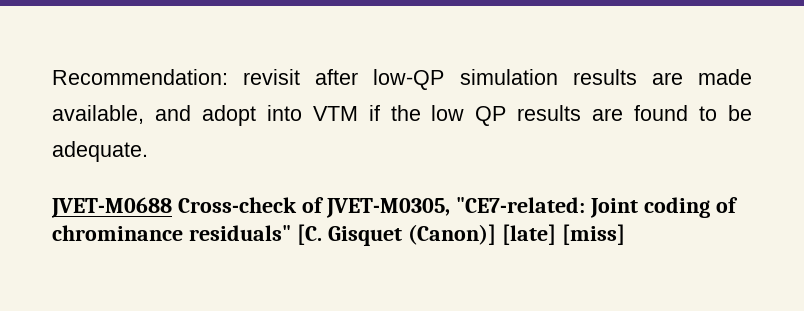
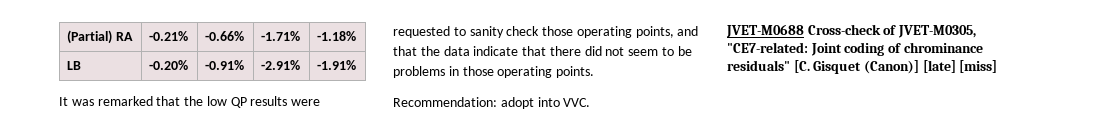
[52,69,752,90] [52,105,752,126] [52,141,148,162] Recommendation: revisit after low-QP simulation results are made available, and adopt into VTM if the low QP results are found to be adequate. -> [66,30,133,44] [148,31,188,41] [204,31,244,41] [260,31,300,41] [316,31,356,41] [66,61,81,70] [148,60,188,70] [204,60,244,70] [260,60,300,70] [316,60,356,70] [59,96,321,108] [393,26,699,38] [393,46,692,56] [393,66,595,78] [393,97,591,109] (Partial) RA | -0.21% | -0.66% | -1.71% | -1.18% // LB | -0.20% | -0.91% | -2.91% | -1.91% // It was remarked that the low QP results were requested to sanity check those operating points, and that the data indicate that there did not seem to be problems in those operating points. // Recommendation: adopt into VVC.

